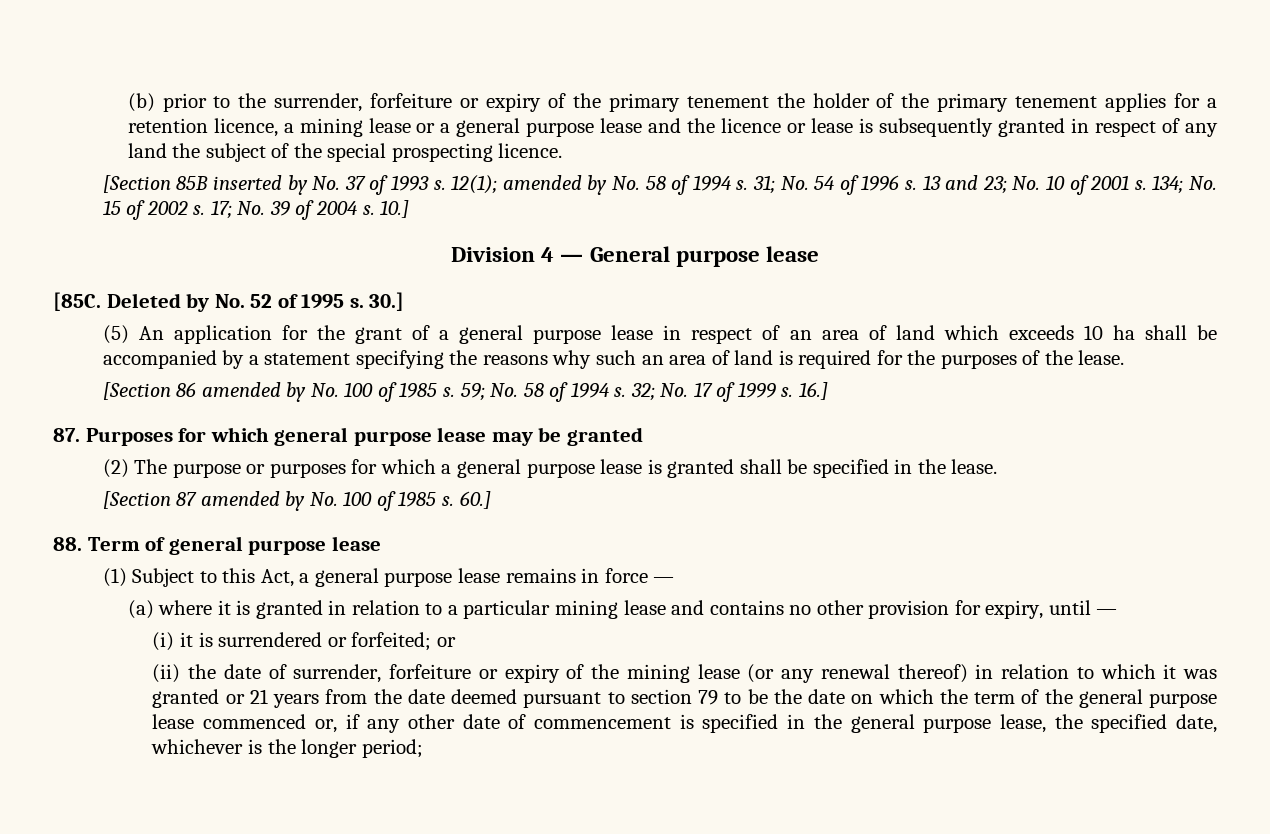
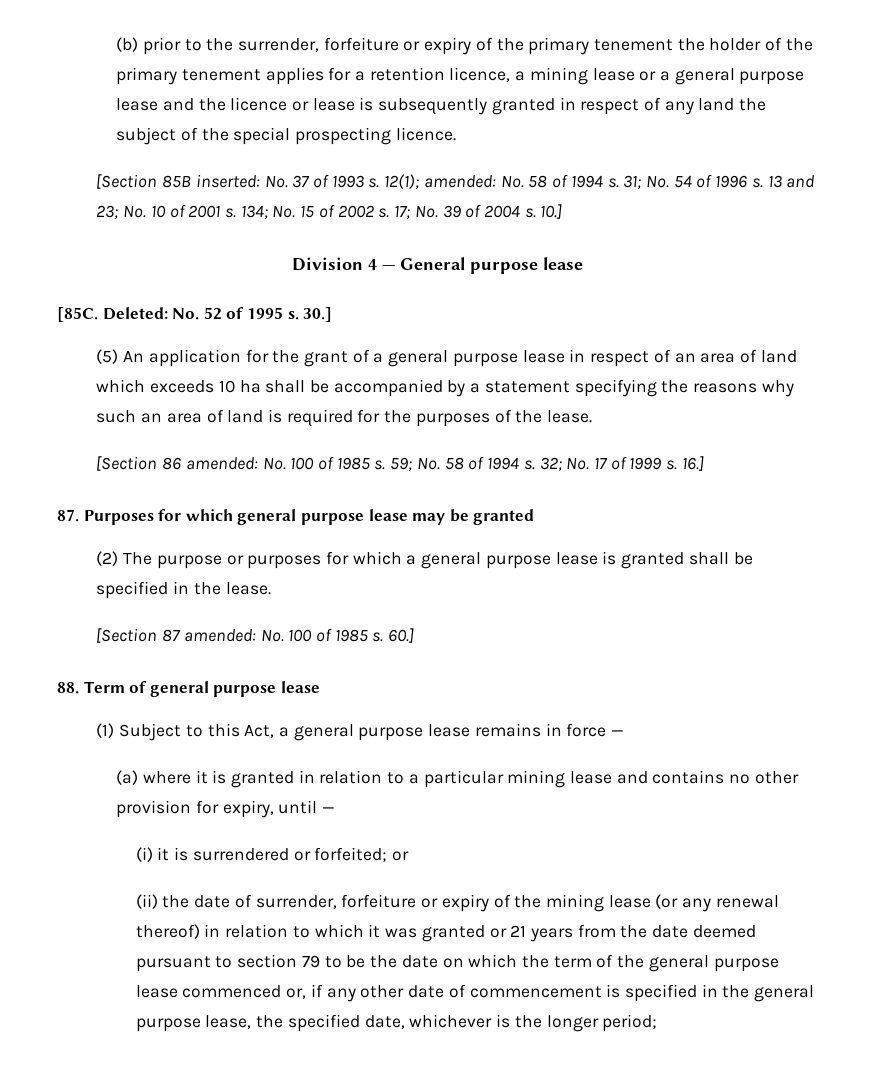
[212,175,308,195] inserted by -> [195,174,260,188] inserted:
[502,175,608,195] amended by -> [423,175,496,188] amended:
[106,293,210,312] Deleted by -> [102,307,168,320] Deleted:
[201,382,307,402] amended by -> [185,457,258,470] amended:
[200,491,306,511] amended by -> [183,629,256,642] amended:

